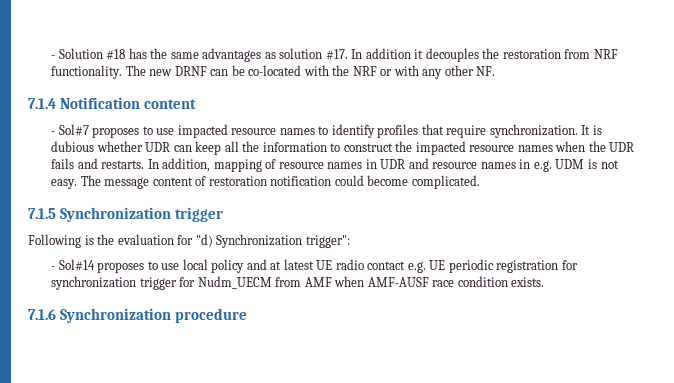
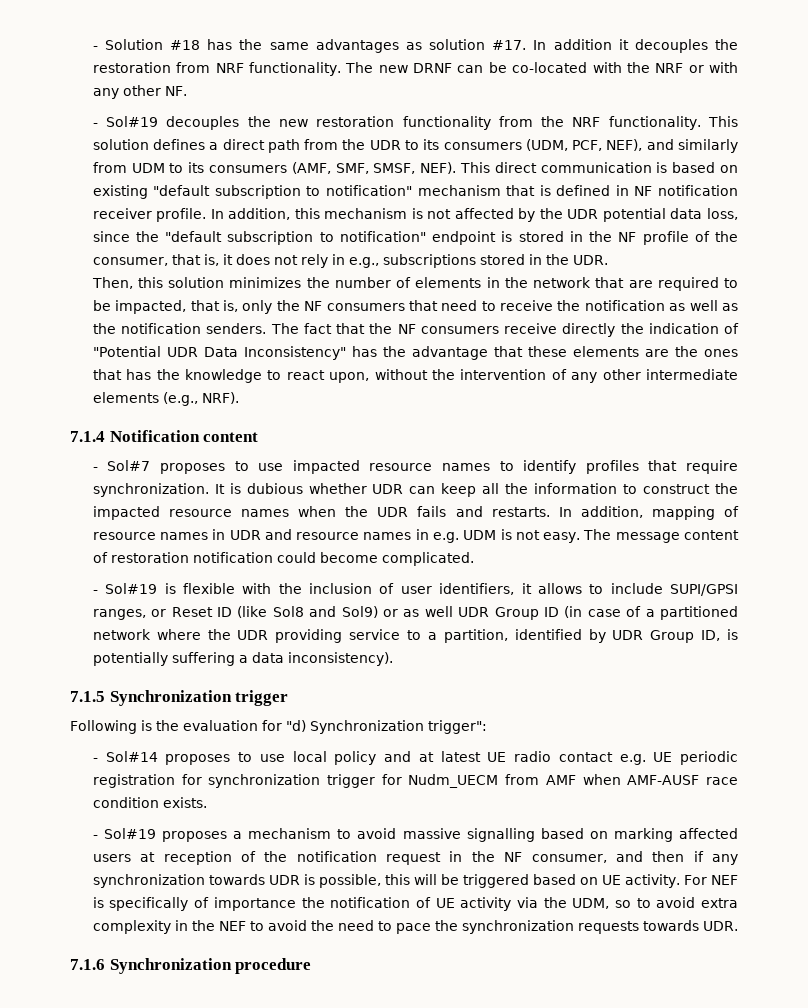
(496, 71) none -> [92,116,738,130] [92,139,738,153] [92,162,738,174] [92,185,739,199] [92,208,739,222] [92,231,739,245] [92,254,608,268] [91,277,739,291] [92,300,739,314] [92,323,740,337] [92,346,738,360] [92,369,739,383] [92,392,239,406] // - Sol#19 decouples the new restoration functionality from the NRF functionality. This solution defines a direct path from the UDR to its consumers (UDM, PCF, NEF), and similarly from UDM to its consumers (AMF, SMF, SMSF, NEF). This direct communication is based on existing "default subscription to notification" mechanism that is defined in NF notification receiver profile. In addition, this mechanism is not affected by the UDR potential data loss, since the "default subscription to notification" endpoint is stored in the NF profile of the consumer, that is, it does not rely in e.g., subscriptions stored in the UDR. // Then, this solution minimizes the number of elements in the network that are required to be impacted, that is, only the NF consumers that need to receive the notification as well as the notification senders. The fact that the NF consumers receive directly the indication of "Potential UDR Data Inconsistency" has the advantage that these elements are the ones that has the knowledge to react upon, without the intervention of any other intermediate elements (e.g., NRF).
(480, 182) none -> [92,583,738,596] [92,606,738,620] [92,629,738,643] [92,652,393,666] // - Sol#19 is flexible with the inclusion of user identifiers, it allows to include SUPI/GPSI ranges, or Reset ID (like Sol8 and Sol9) or as well UDR Group ID (in case of a partitioned network where the UDR providing service to a partition, identified by UDR Group ID, is potentially suffering a data inconsistency).
(545, 282) none -> [92,828,738,842] [92,851,738,865] [92,874,739,888] [92,897,739,911] [92,920,738,934] // - Sol#19 proposes a mechanism to avoid massive signalling based on marking affected users at reception of the notification request in the NF consumer, and then if any synchronization towards UDR is possible, this will be triggered based on UE activity. For NEF is specifically of importance the notification of UE activity via the UDM, so to avoid extra complexity in the NEF to avoid the need to pace the synchronization requests towards UDR.

